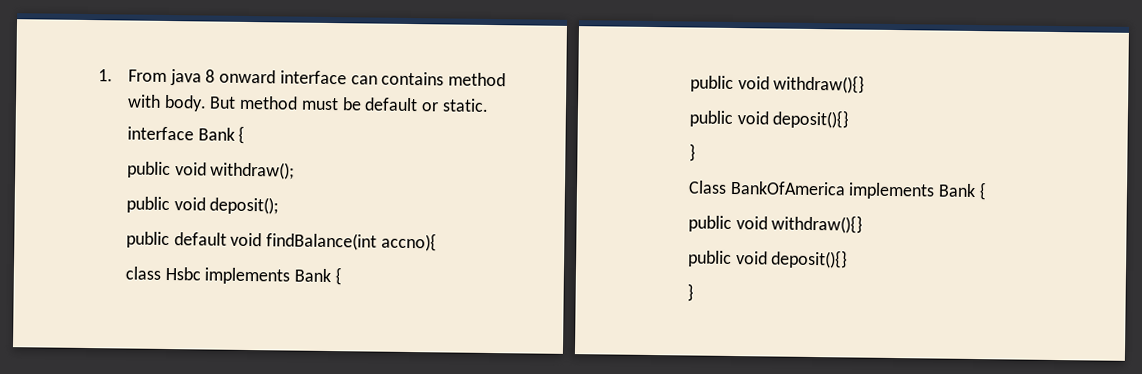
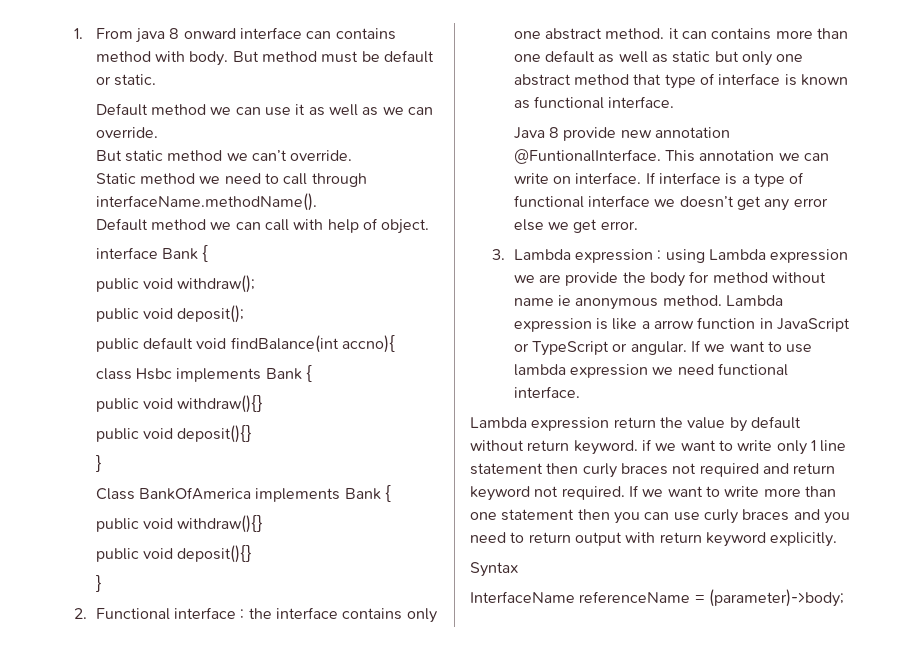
(489, 105) none -> [95,103,433,116] [95,127,158,138] [95,150,353,162] [95,173,367,187] [95,193,317,211] [95,218,430,234] // Default method we can use it as well as we can override. // But static method we can’t override. // Static method we need to call through interfaceName.methodName(). // Default method we can call with help of object.
(694, 292) none -> [73,607,437,623] [513,28,848,40] [513,50,804,66] [513,73,848,89] [513,96,675,109] [513,127,730,141] [513,149,829,164] [513,172,805,188] [513,195,828,211] [513,219,638,233] [491,249,849,263] [513,271,826,287] [513,295,783,310] [513,317,850,332] [513,340,813,356] [513,363,788,378] [513,386,580,398] [470,416,801,432] [470,439,847,455] [470,463,836,478] [470,485,836,501] [470,509,850,524] [470,532,838,547] [470,562,518,577] [470,589,844,607] // 2. Functional interface : the interface contains only one abstract method. it can contains more than one default as well as static but only one abstract method that type of interface is known as functional interface. // Java 8 provide new annotation @FuntionalInterface. This annotation we can write on interface. If interface is a type of functional interface we doesn’t get any error else we get error. // 3. Lambda expression : using Lambda expression we are provide the body for method without name ie anonymous method. Lambda expression is like a arrow function in JavaScript or TypeScript or angular. If we want to use lambda expression we need functional interface. // Lambda expression return the value by default without return keyword. if we want to write only 1 line statement then curly braces not required and return keyword not required. If we want to write more than one statement then you can use curly braces and you need to return output with return keyword explicitly. // Syntax // InterfaceName referenceName = (parameter)->body;

